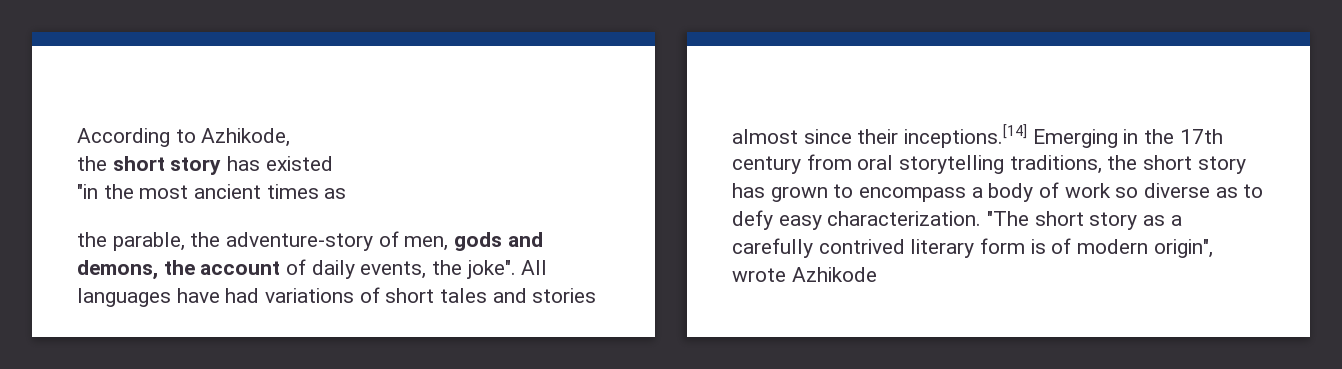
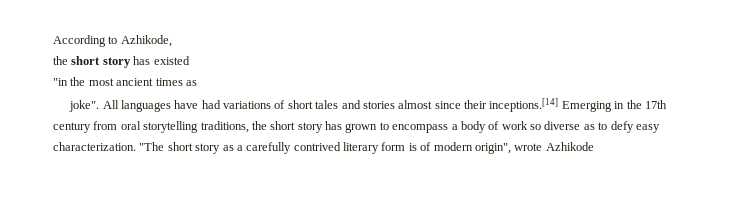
[77,231,543,251] [77,259,463,280] the parable, the adventure-story of men, gods and demons, the account of daily events, the -> (197, 83) none

